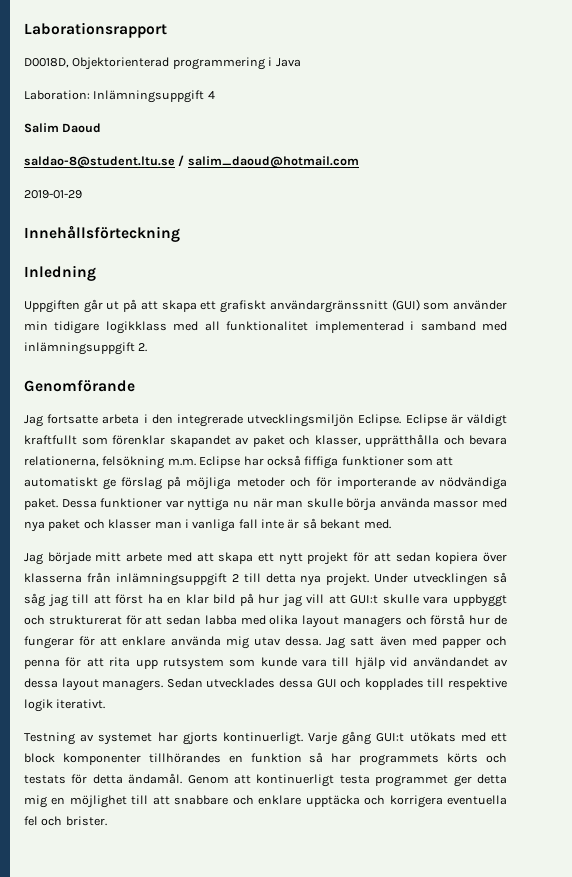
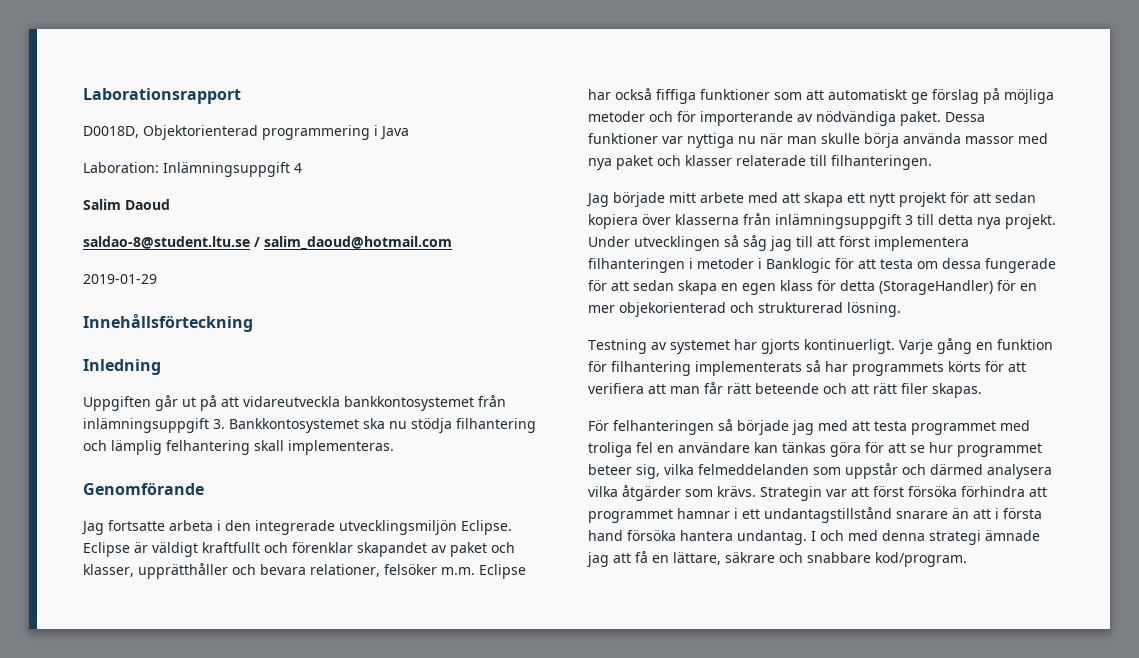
[161,299,508,313] [24,321,508,334] [24,342,148,355] skapa ett grafiskt användargränssnitt (GUI) som använder min tidigare logikklass med all funktionalitet implementerad i samband med inlämningsuppgift 2. -> [243,395,506,411] [83,418,536,433] [83,440,394,455] vidareutveckla bankkontosystemet från inlämningsuppgift 3. Bankkontosystemet ska nu stödja filhantering och lämplig felhantering skall implementeras.
[81,437,108,445] som -> [264,542,288,553] och
[365,434,439,447] upprätthålla -> [138,563,228,579] upprätthåller
[24,456,165,469] relationerna, felsökning -> [310,564,437,577] relationer, felsöker
[154,518,391,532] man i vanliga fall inte är så bekant med. -> [736,155,932,170] relaterade till filhanteringen.
[231,574,239,582] 2 -> [905,215,913,225] 3
[147,593,507,607] [24,614,508,628] [24,636,507,649] [24,657,508,670] [24,678,508,691] [24,699,106,712] ha en klar bild på hur jag vill att GUI:t skulle vara uppbyggt och strukturerat för att sedan labba med olika layout managers och förstå hur de fungerar för att enklare använda mig utav dessa. Jag satt även med papper och penna för att rita upp rutsystem som kunde vara till hjälp vid användandet av dessa layout managers. Sedan utvecklades dessa GUI och kopplades till respektive logik iterativt. -> [874,236,969,251] [588,258,1056,273] [588,280,1037,295] [588,302,901,317] implementera filhanteringen i metoder i Banklogic för att testa om dessa fungerade för att sedan skapa en egen klass för detta (StorageHandler) för en mer objekorienterad och strukturerad lösning.
[376,732,508,742] [24,752,508,766] [24,773,507,787] [24,795,507,808] [24,816,107,826] GUI:t utökats med ett block komponenter tillhörandes en funktion så har programmets körts och testats för detta ändamål. Genom att kontinuerligt testa programmet ger detta mig en möjlighet till att snabbare och enklare upptäcka och korrigera eventuella fel och brister. -> [976,339,1053,350] [588,360,1026,376] [588,382,982,398] [588,419,1030,435] [588,442,1042,457] [588,463,1052,479] [588,485,1047,501] [588,507,1042,523] [588,530,1040,545] [587,551,967,567] en funktion för filhantering implementerats så har programmets körts för att verifiera att man får rätt beteende och att rätt filer skapas. // För felhanteringen så började jag med att testa programmet med troliga fel en användare kan tänkas göra för att se hur programmet beteer sig, vilka felmeddelanden som uppstår och därmed analysera vilka åtgärder som krävs. Strategin var att först försöka förhindra att programmet hamnar i ett undantagstillstånd snarare än att i första hand försöka hantera undantag. I och med denna strategi ämnade jag att få en lättare, säkrare och snabbare kod/program.

